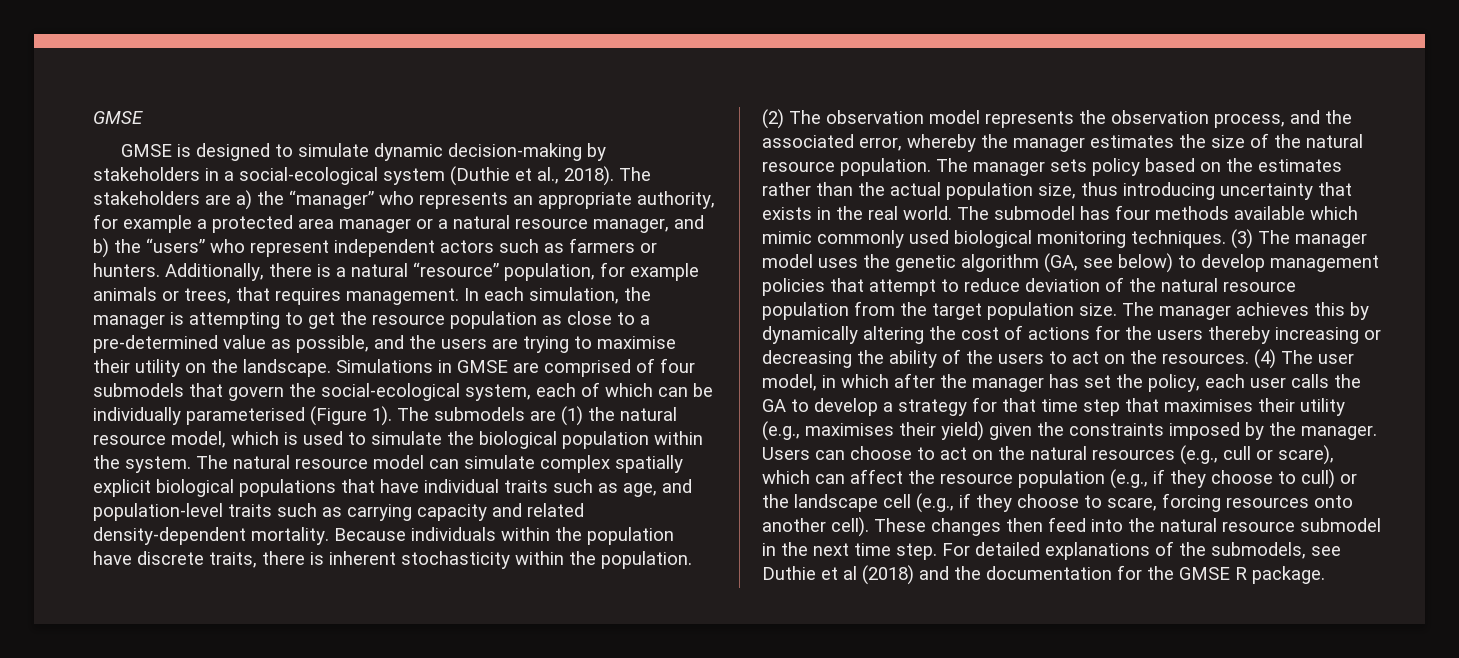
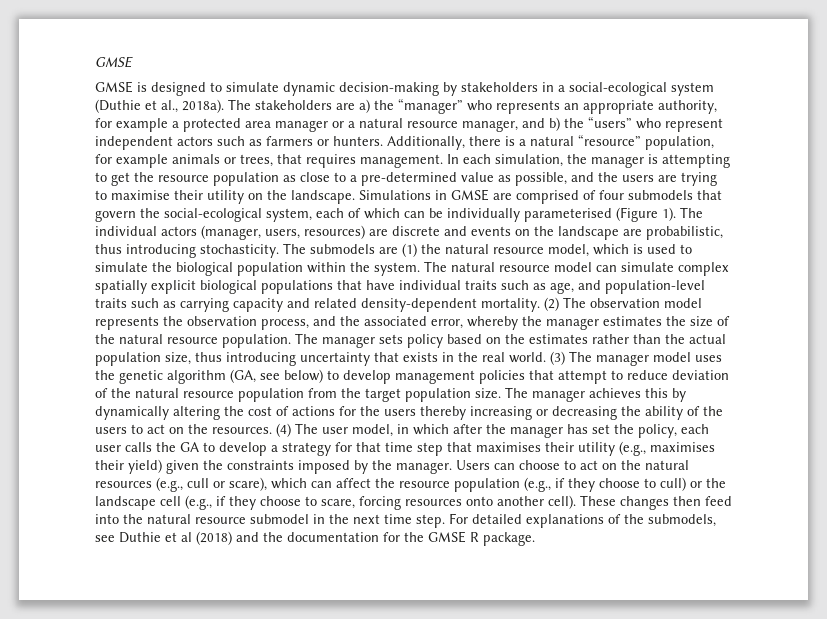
[564,166,614,186] 2018). -> [182,99,224,113] 2018a).
(429, 414) none -> [95,225,723,240] [95,243,306,258] individual actors (manager, users, resources) are discrete and events on the landscape are probabilistic, thus introducing stochasticity. The
[334,527,674,545] [93,551,692,569] Because individuals within the population have discrete traits, there is inherent stochasticity within the population. -> (540, 305) none
[957,205,1358,220] [762,230,1226,248] The submodel has four methods available which mimic commonly used biological monitoring techniques. -> (546, 357) none

